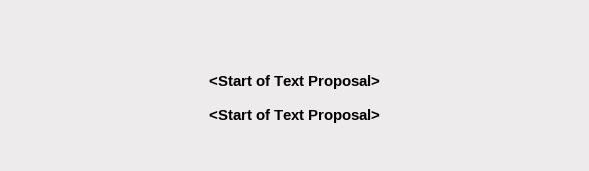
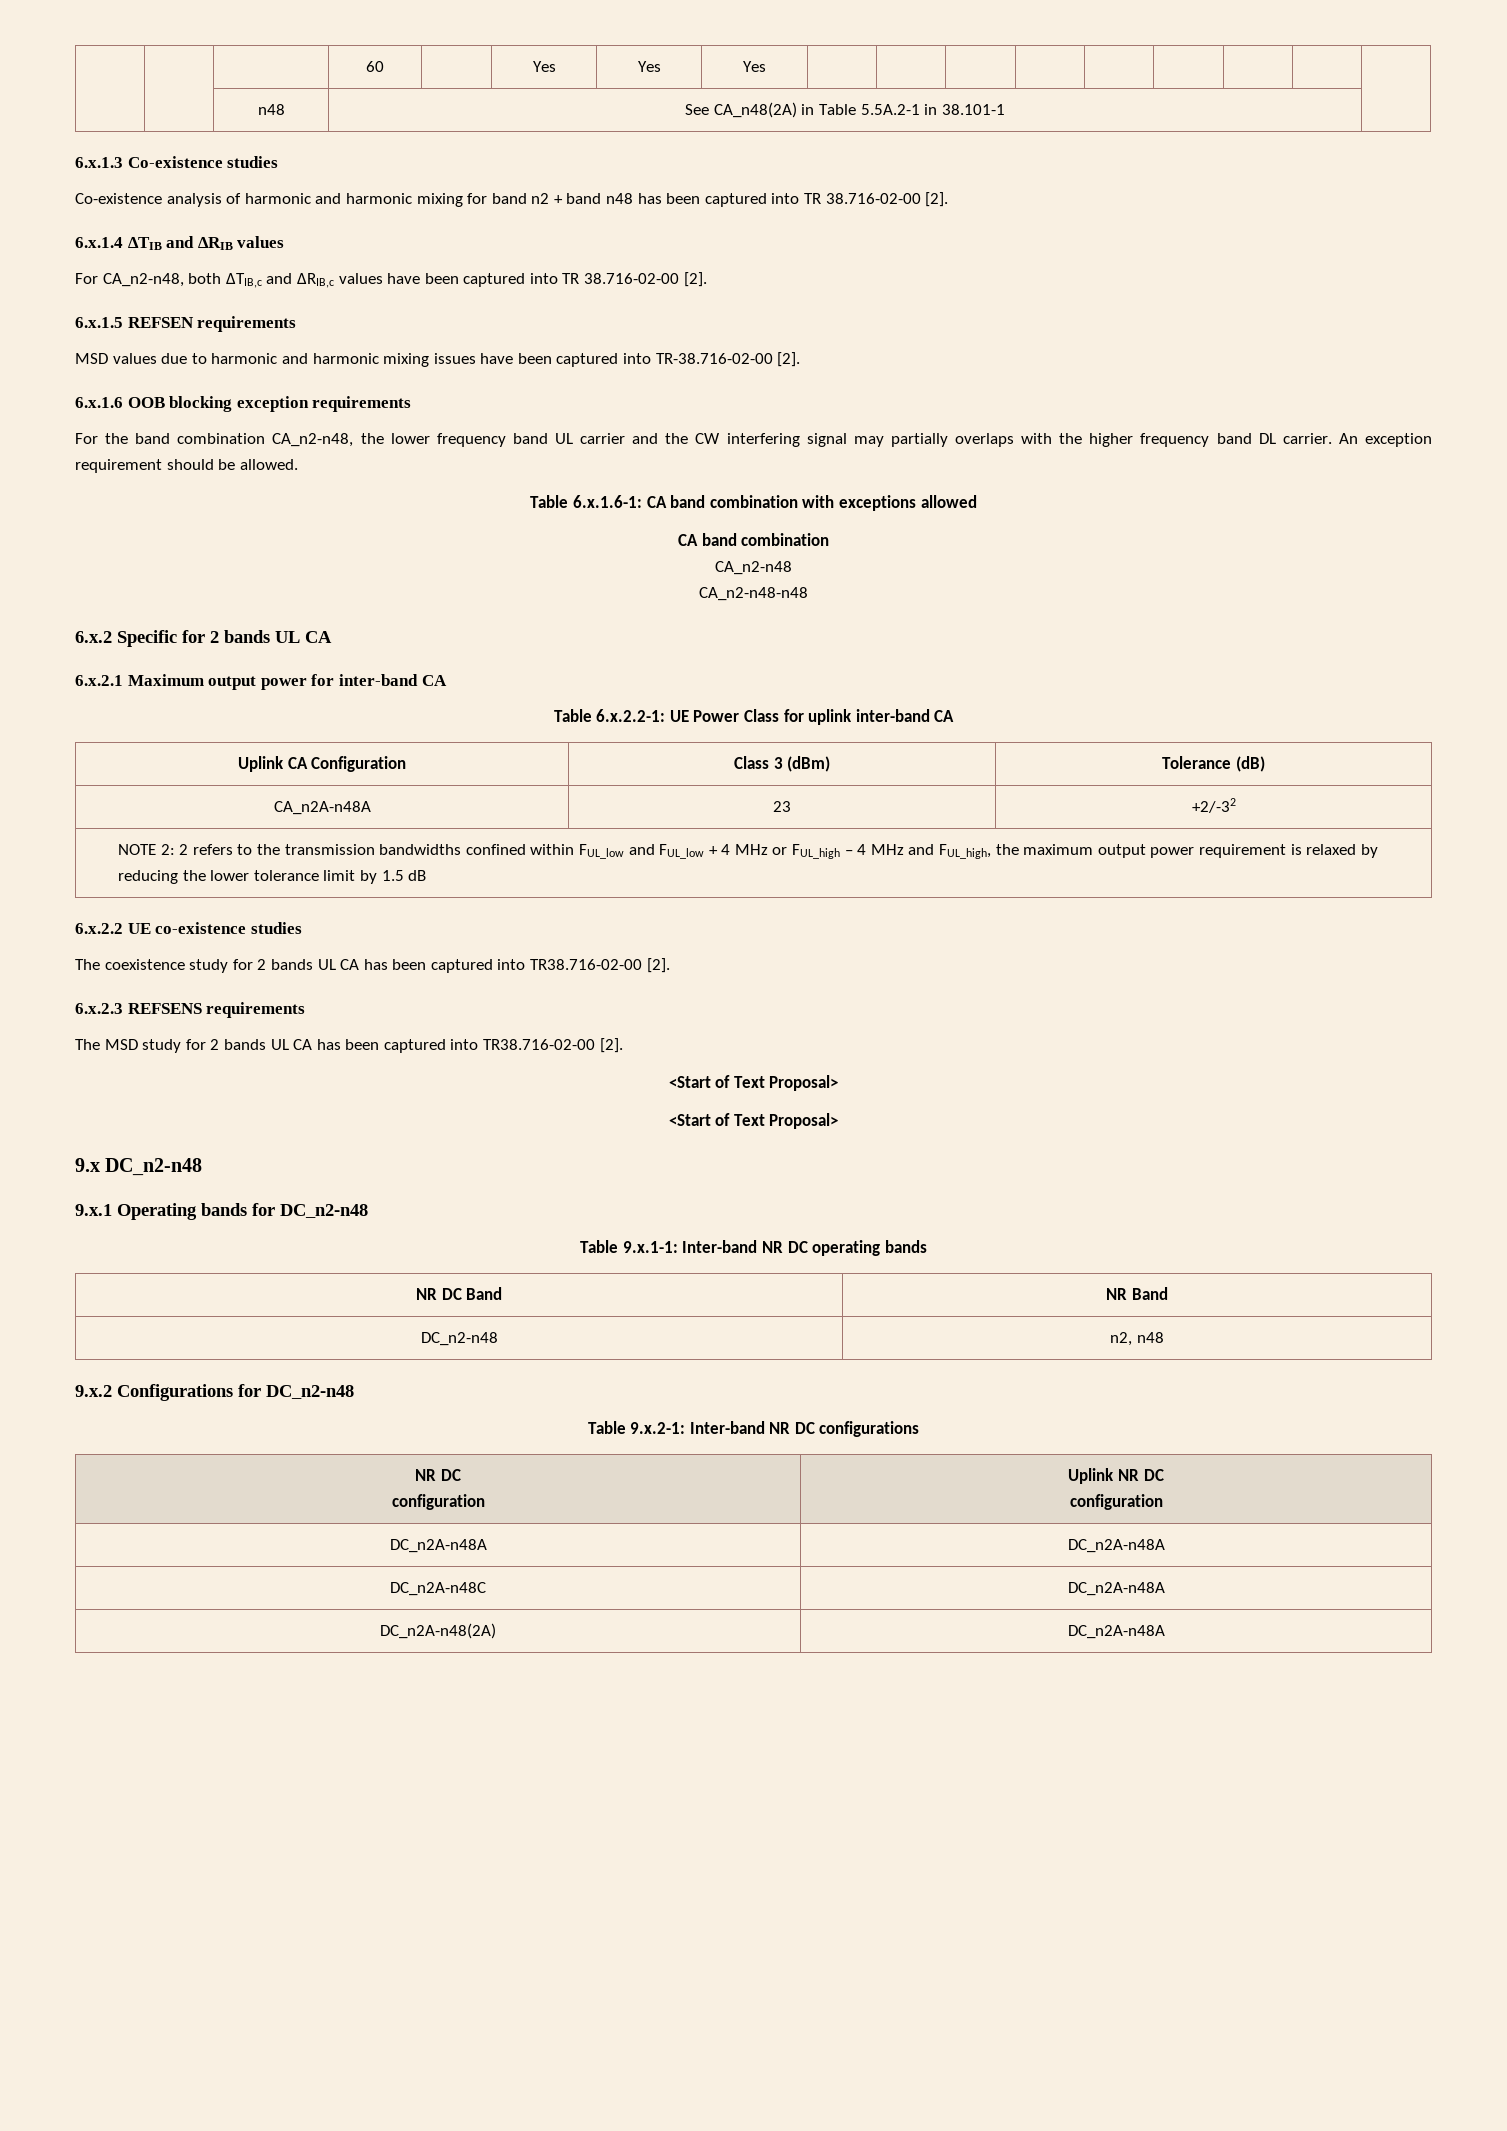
(208, 81) none -> [366,61,384,72] [532,61,556,72] [637,61,661,72] [743,61,766,72] [257,104,285,115] [685,102,1005,118] [75,156,279,168] [75,192,949,207] [75,236,285,250] [75,272,707,288] [75,316,297,332] [75,352,801,367] [75,396,412,412] [75,433,1432,447] [75,459,298,473] [530,495,977,511] [677,533,830,546] [715,561,792,575] [699,587,808,601] [75,630,332,647] [75,674,447,690] [553,709,955,725] [237,756,407,772] [733,756,831,772] [1162,756,1265,772] [273,801,371,815] [773,801,791,812] [1191,798,1236,813] [118,844,1378,859] [118,870,427,884] [75,922,302,934] [75,958,670,973] [75,1002,306,1018] [75,1038,623,1053] | | | 60 | | Yes | Yes | Yes | | | | | | | | | // | | n48 | See CA_n48(2A) in Table 5.5A.2-1 in 38.101-1 | // 6.x.1.3 Co-existence studies // Co-existence analysis of harmonic and harmonic mixing for band n2 + band n48 has been captured into TR 38.716-02-00 [2]. // 6.x.1.4 ∆TIB and ∆RIB values // For CA_n2-n48, both ΔTIB,c and ΔRIB,c values have been captured into TR 38.716-02-00 [2]. // 6.x.1.5 REFSEN requirements // MSD values due to harmonic and harmonic mixing issues have been captured into TR-38.716-02-00 [2]. // 6.x.1.6 OOB blocking exception requirements // For the band combination CA_n2-n48, the lower frequency band UL carrier and the CW interfering signal may partially overlaps with the higher frequency band DL carrier. An exception requirement should be allowed. // Table 6.x.1.6-1: CA band combination with exceptions allowed // CA band combination // CA_n2-n48 // CA_n2-n48-n48 // 6.x.2 Specific for 2 bands UL CA // 6.x.2.1 Maximum output power for inter-band CA // Table 6.x.2.2-1: UE Power Class for uplink inter-band CA // Uplink CA Configuration | Class 3 (dBm) | Tolerance (dB) // CA_n2A-n48A | 23 | +2/-32 // NOTE 2: 2 refers to the transmission bandwidths confined within FUL_low and FUL_low + 4 MHz or FUL_high – 4 MHz and FUL_high, the maximum output power requirement is relaxed by reducing the lower tolerance limit by 1.5 dB // 6.x.2.2 UE co-existence studies // The coexistence study for 2 bands UL CA has been captured into TR38.716-02-00 [2]. // 6.x.2.3 REFSENS requirements // The MSD study for 2 bands UL CA has been captured into TR38.716-02-00 [2]. //
(381, 116) none -> [75,1158,203,1176] [75,1203,368,1220] [580,1240,927,1256] [415,1287,503,1300] [1106,1287,1168,1300] [420,1332,498,1346] [1110,1332,1164,1346] [75,1384,354,1401] [587,1421,920,1437] [415,1469,461,1481] [391,1494,485,1510] [1068,1468,1164,1484] [1069,1494,1163,1510] [389,1539,487,1553] [1067,1539,1165,1553] [390,1582,486,1596] [1067,1582,1165,1596] [380,1623,496,1639] [1067,1625,1165,1639] // 9.x DC_n2-n48 // 9.x.1 Operating bands for DC_n2-n48 // Table 9.x.1-1: Inter-band NR DC operating bands // NR DC Band | NR Band // DC_n2-n48 | n2, n48 // 9.x.2 Configurations for DC_n2-n48 // Table 9.x.2-1: Inter-band NR DC configurations // NR DC // configuration | Uplink NR DC // configuration // DC_n2A-n48A | DC_n2A-n48A // DC_n2A-n48C | DC_n2A-n48A // DC_n2A-n48(2A) | DC_n2A-n48A

